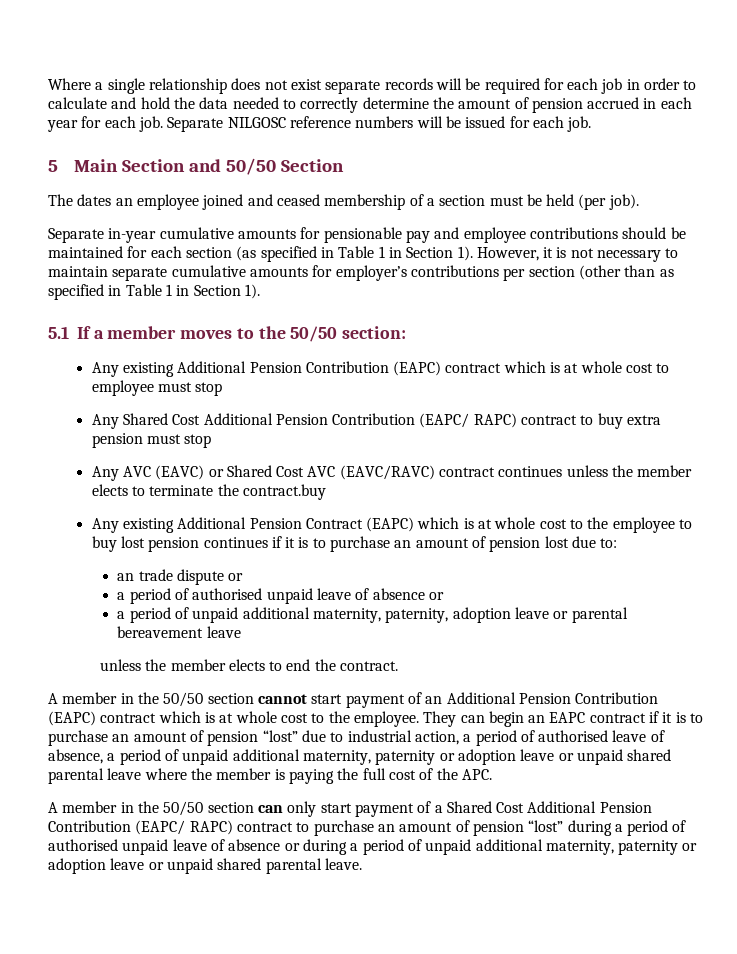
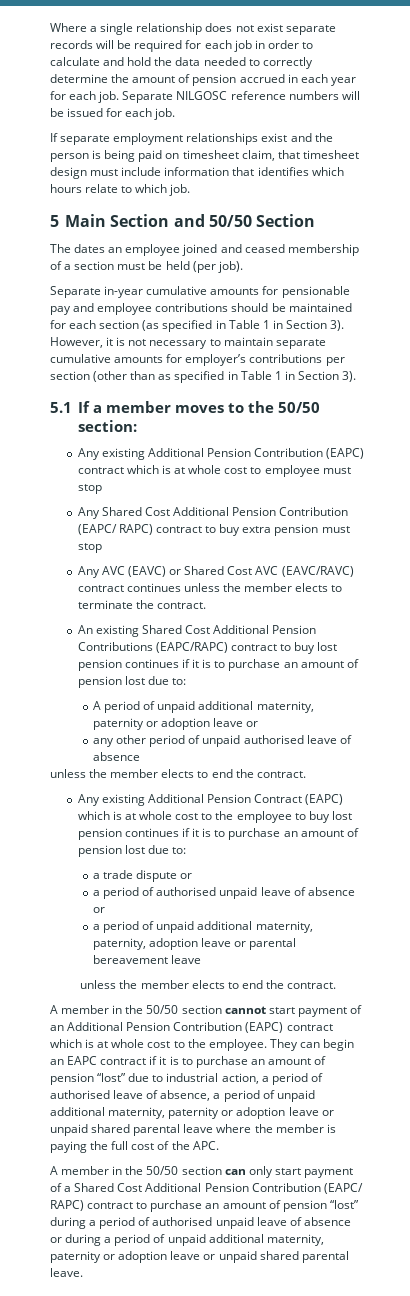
(592, 124) none -> [50,133,333,145] [50,150,359,162] [50,167,344,179] [50,184,191,196] // If separate employment relationships exist and the person is being paid on timesheet claim, that timesheet design must include information that identifies which hours relate to which job.
[457,246,473,261] 1). -> [330,320,345,331] 3).
[244,284,260,299] 1). -> [342,371,357,382] 3).
[242,484,326,500] contract.buy -> [157,602,207,609] [77,625,317,637] [77,642,338,654] [77,659,359,671] [77,676,187,688] [92,701,314,713] [92,718,259,730] [92,735,352,747] [92,752,140,761] [50,769,306,778] contract. // An existing Shared Cost Additional Pension Contributions (EAPC/RAPC) contract to buy lost pension continues if it is to purchase an amount of pension lost due to: // A period of unpaid additional maternity, paternity or adoption leave or // any other period of unpaid authorised leave of absence // unless the member elects to end the contract.
[117,573,135,581] an -> [92,873,100,879] a

